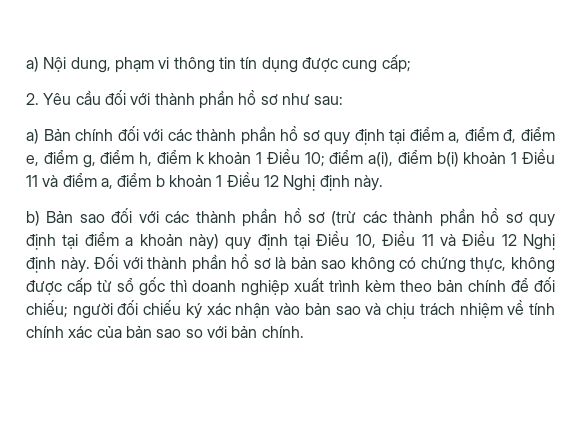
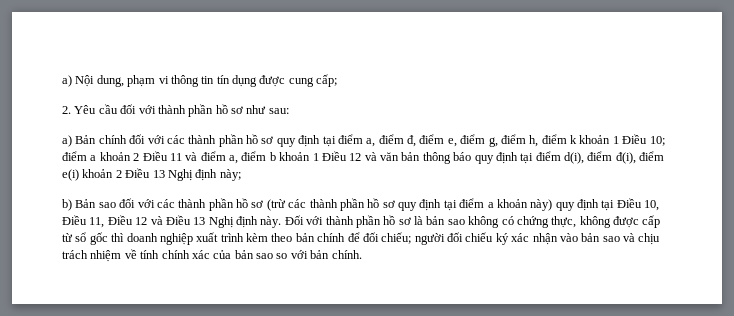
[368,150,518,167] a(i), điểm b(i) khoản 1 -> [90,152,140,161] a khoản 2
[283,175,383,191] Nghị định này. -> [364,151,665,164] [62,168,241,181] và văn bản thông báo quy định tại điểm d(i), điểm đ(i), điểm e(i) khoản 2 Điều 13 Nghị định này;
[421,234,434,246] 11 -> [89,215,148,228] 11, Điều 12
[501,234,517,246] 12 -> [193,217,206,225] 13

